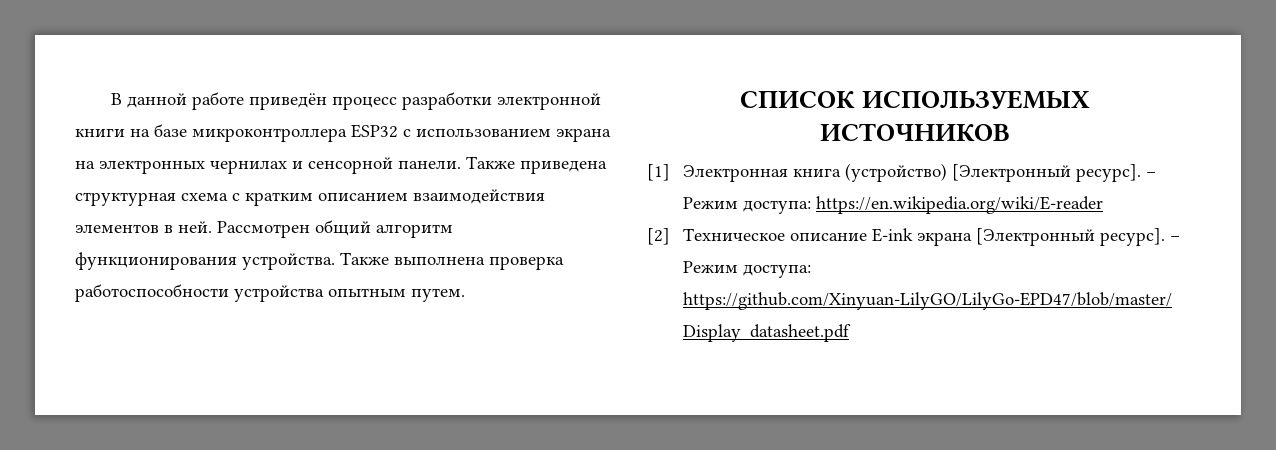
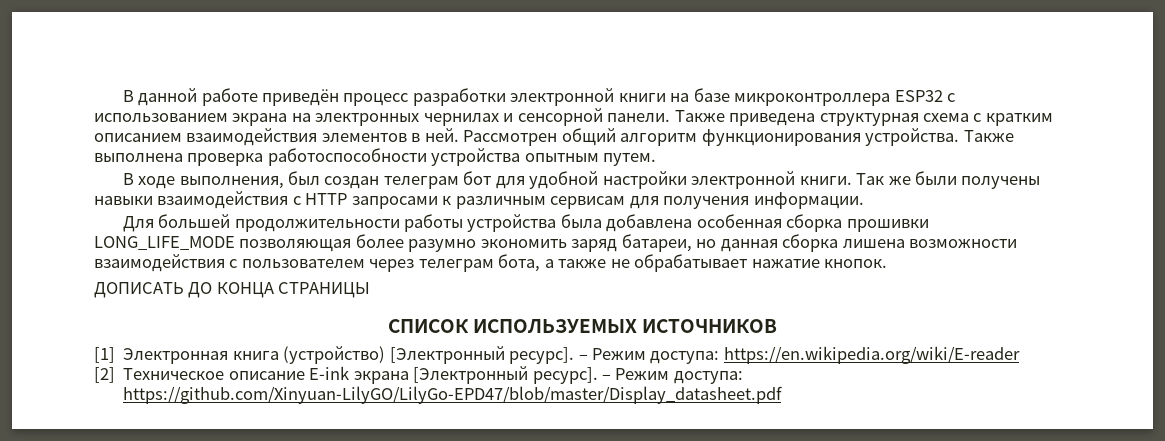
(465, 295) none -> [122,171,1041,189] [94,191,864,209] [122,214,929,232] [94,234,1018,252] [94,254,888,272] [94,282,371,298] // В ходе выполнения, был создан телеграм бот для удобной настройки электронной книги. Так же были получены навыки взаимодействия с HTTP запросами к различным сервисам для получения информации. // Для большей продолжительности работы устройства была добавлена особенная сборка прошивки LONG_LIFE_MODE позволяющая более разумно экономить заряд батареи, но данная сборка лишена возможности взаимодействия с пользователем через телеграм бота, а также не обрабатывает нажатие кнопок. // ДОПИСАТЬ ДО КОНЦА СТРАНИЦЫ

